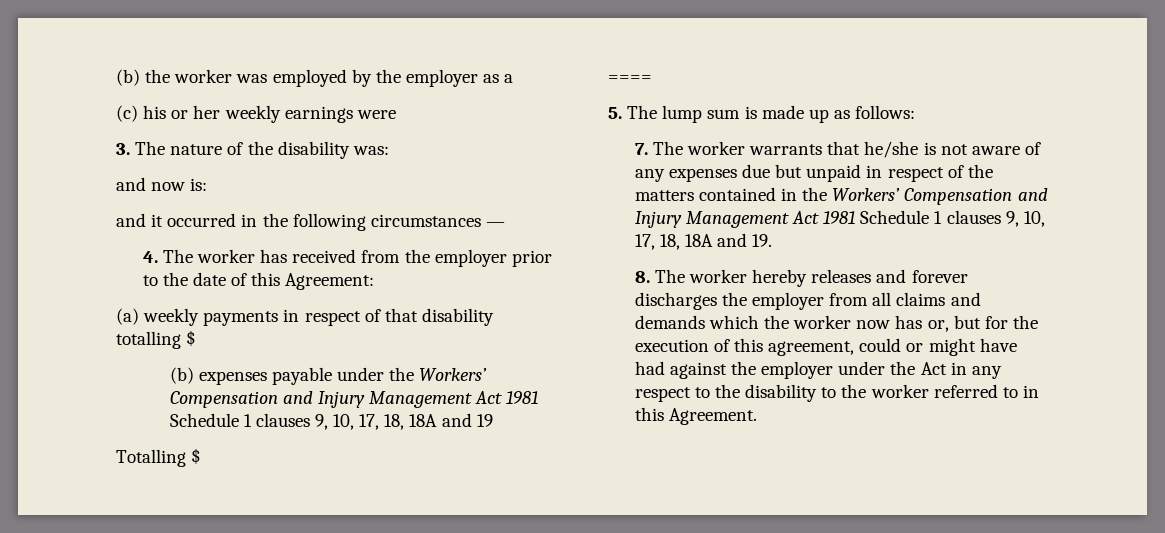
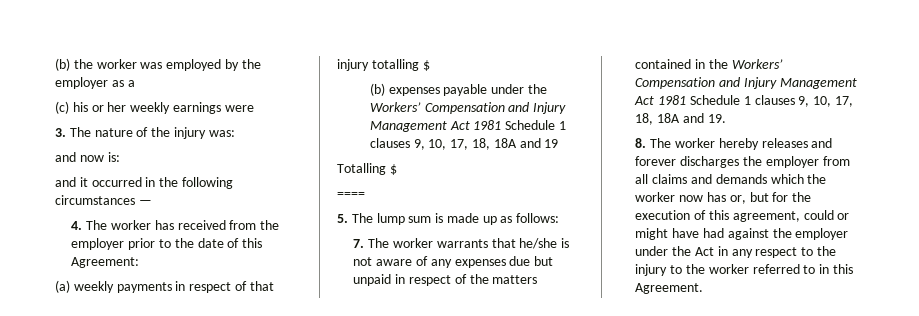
[277,141,350,159] disability -> [173,127,206,139] injury
[421,308,494,326] disability -> [337,59,369,71] injury
[745,384,818,402] disability -> [635,264,668,276] injury

